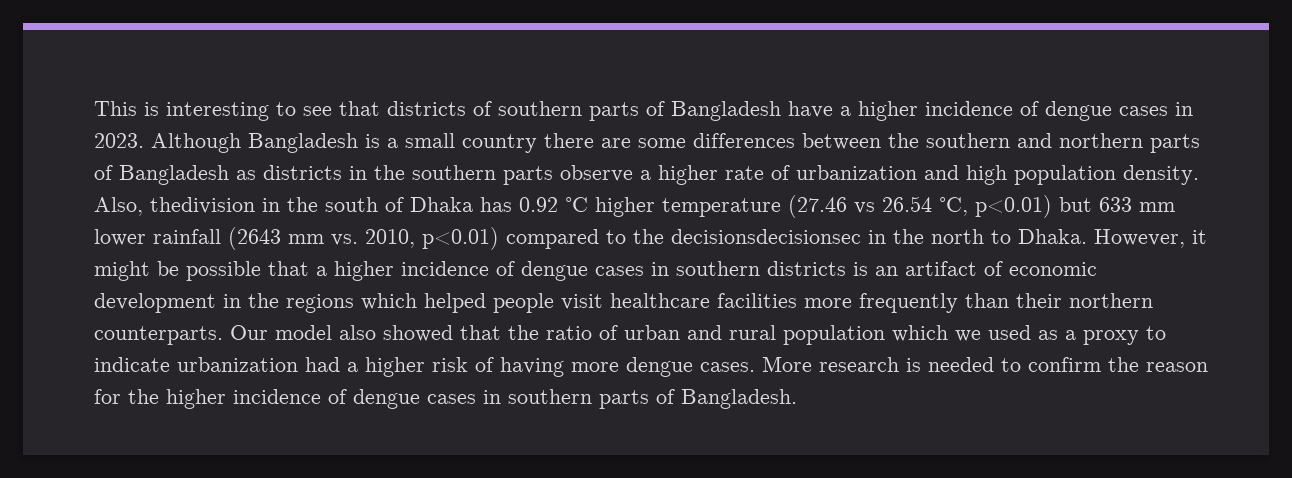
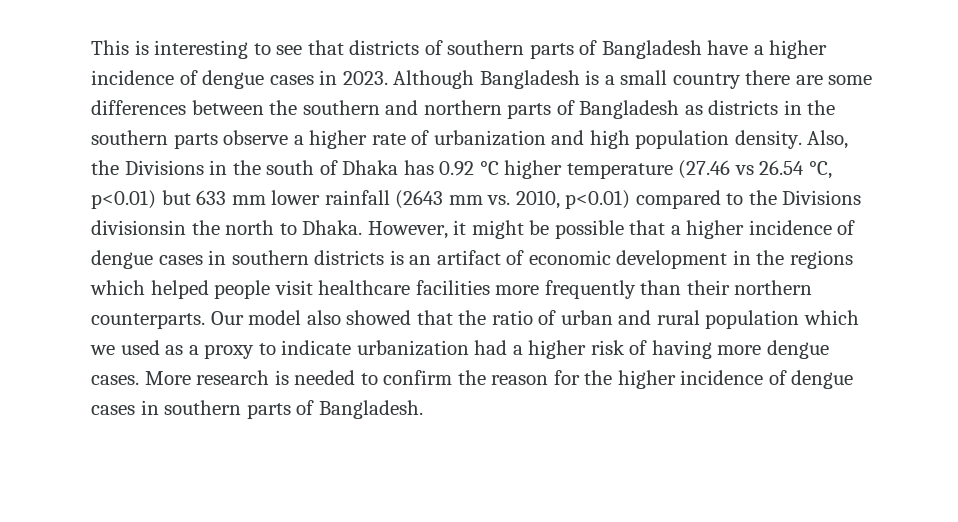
[150,197,255,214] thedivision -> [91,160,204,175] the Divisions
[671,229,886,244] decisionsdecisionsec in -> [782,190,862,205] [91,220,186,235] Divisions divisionsin

